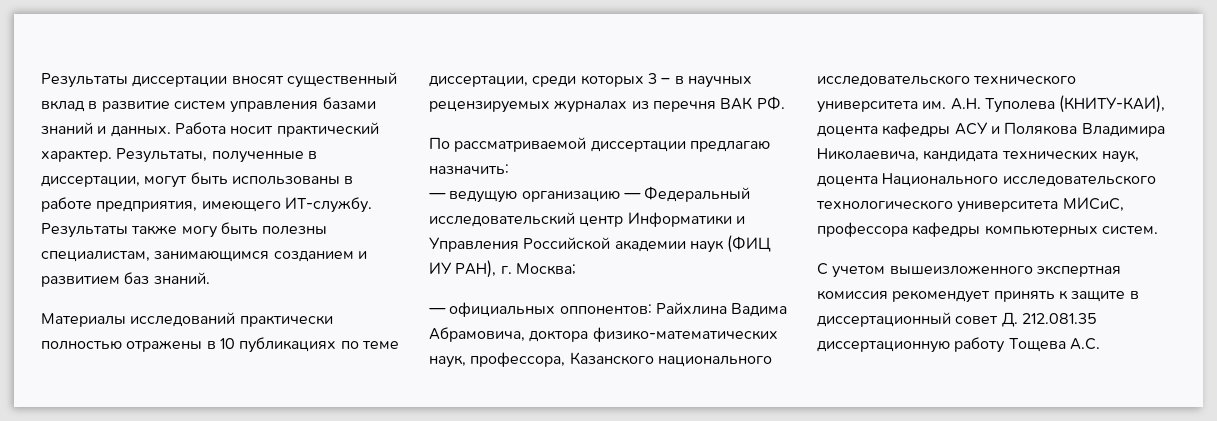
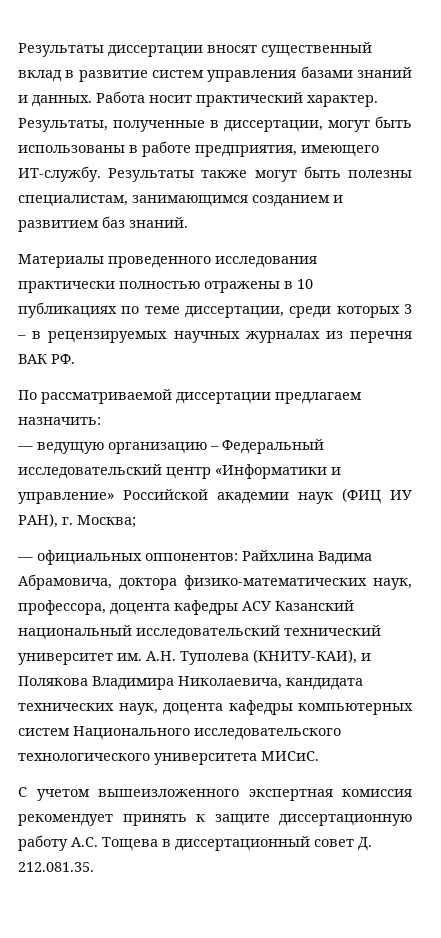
[181,226,218,238] могу -> [254,170,297,182] могут
[130,312,236,327] исследований -> [108,256,317,268] проведенного исследования
[687,76,752,88] [429,101,550,113] научных рецензируемых -> [48,331,240,343] рецензируемых научных
[689,141,770,152] предлагаю -> [275,392,362,404] предлагаем
[623,193,641,199] — -> [210,446,219,450] –
[627,212,745,227] [429,237,519,252] Информатики и Управления -> [215,464,341,479] [18,492,114,504] «Информатики и управление»
[569,352,772,367] [817,75,1077,87] [817,101,918,113] Казанского национального исследовательского технического университета -> [110,600,354,615] [18,625,381,640] [18,653,113,665] доцента кафедры АСУ Казанский национальный исследовательский технический университет
[817,122,988,137] доцента кафедры АСУ -> (357, 656) none
(878, 181) none -> [228,700,413,715] [18,728,70,736] кафедры компьютерных систем
[1062,197,1124,212] [817,222,1158,237] МИСиС, профессора кафедры компьютерных систем. -> [261,751,319,761] МИСиС.
[1129,291,1139,299] [817,312,1097,327] [817,337,1100,353] в диссертационный совет Д. 212.081.35 диссертационную работу Тощева А.С. -> [279,814,412,826] [18,835,372,851] [18,862,94,872] диссертационную работу А.С. Тощева в диссертационный совет Д. 212.081.35.

